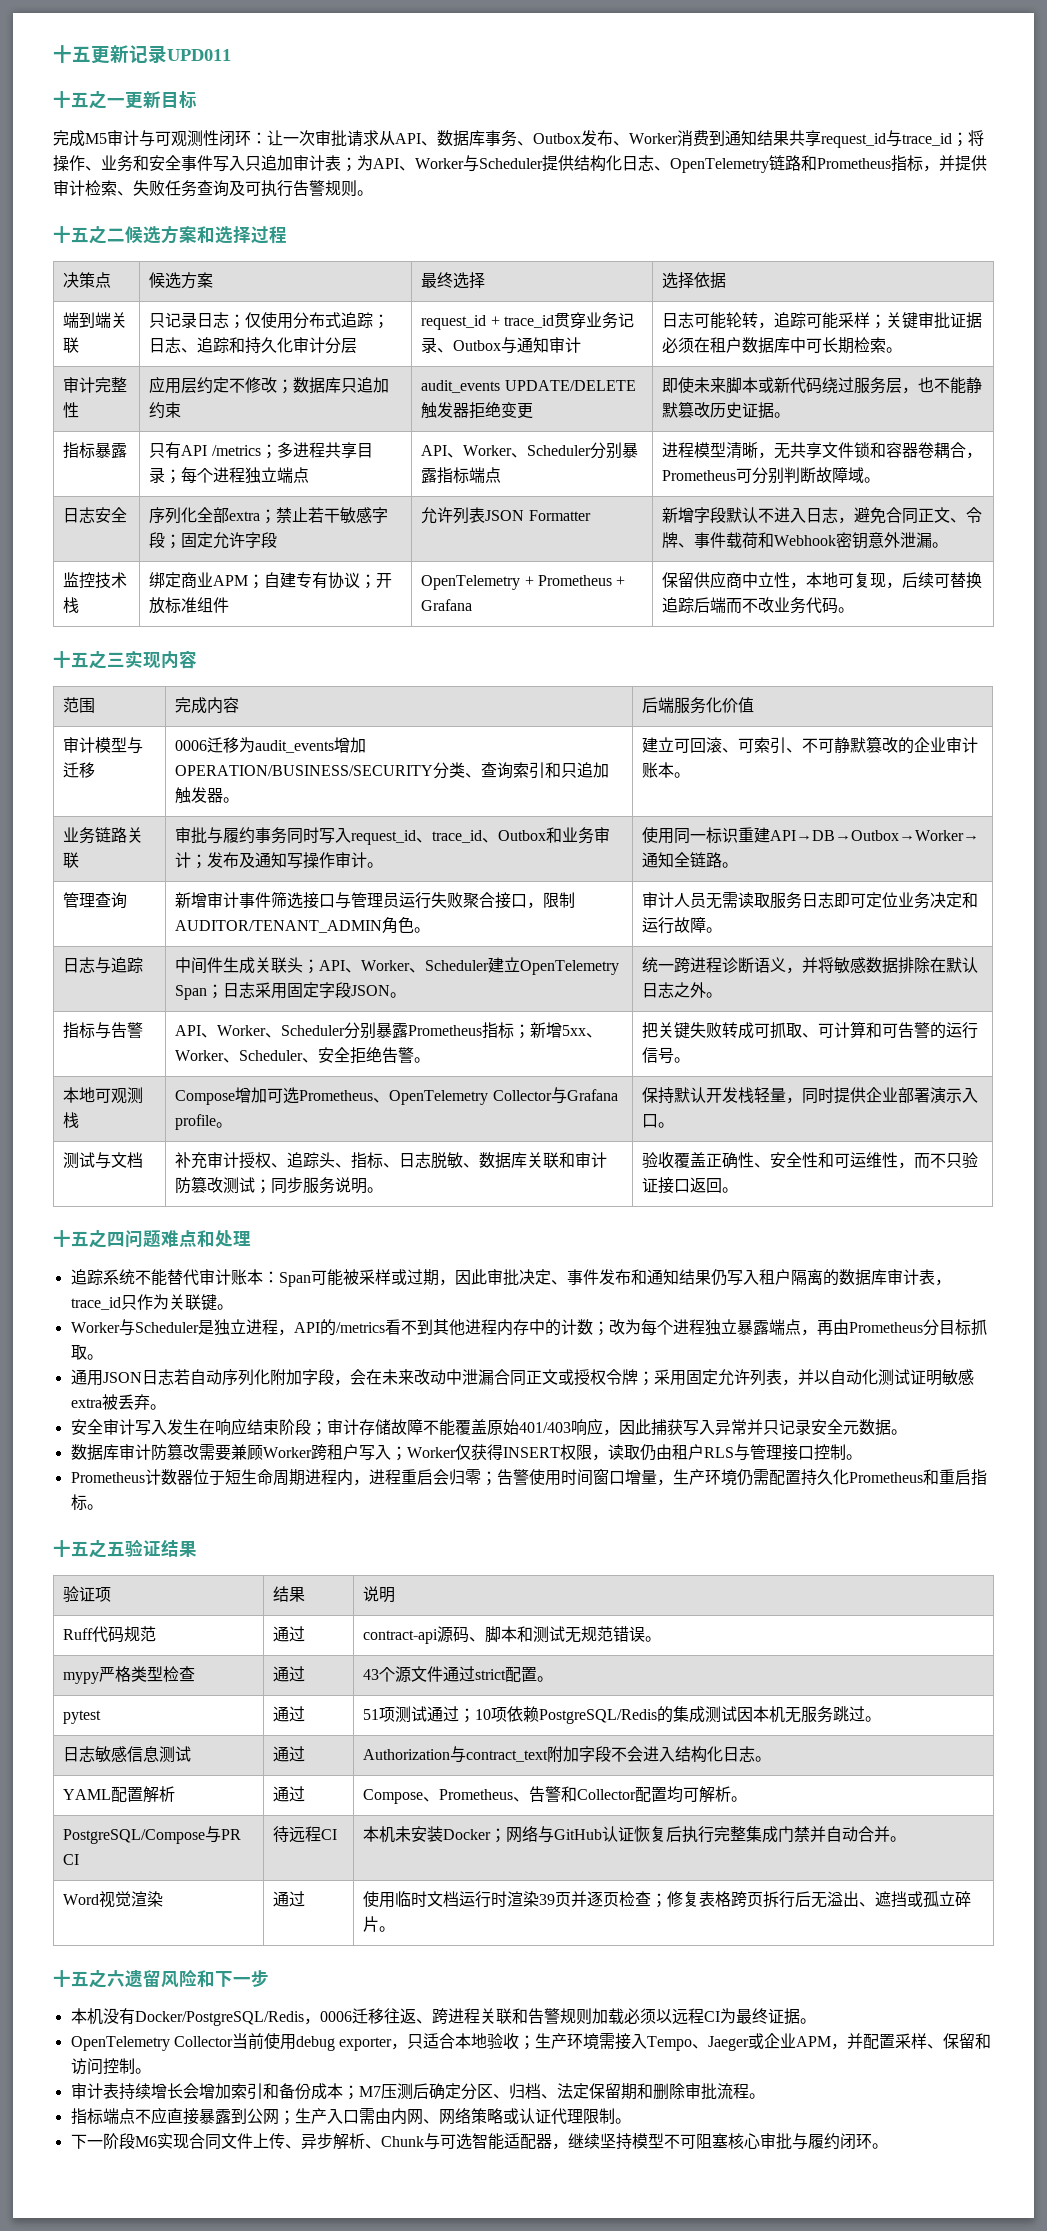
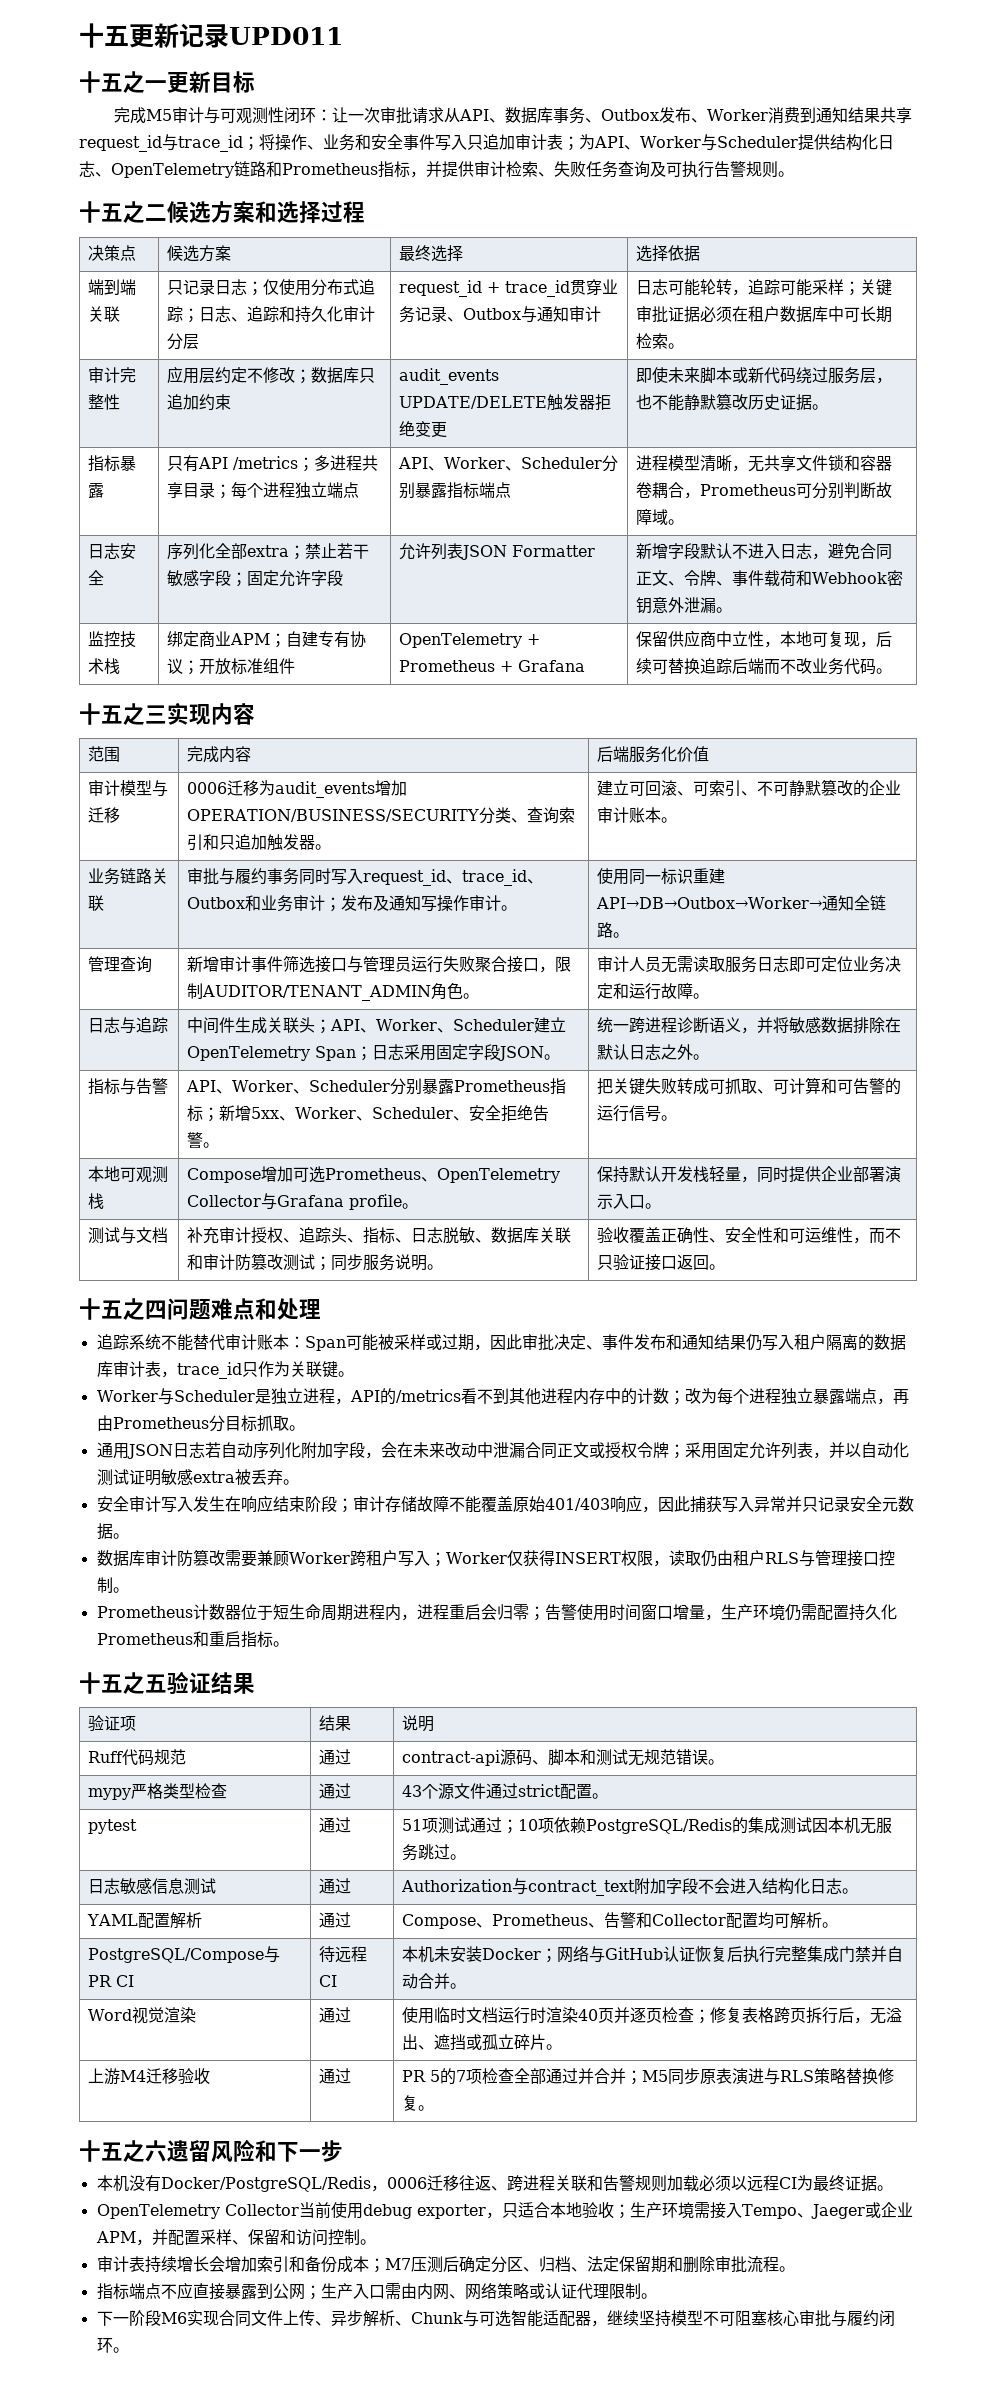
[539,1894,556,1905] 39 -> [578,2009,599,2021] 40
(812, 1899) none -> [854,2017,871,2024] ，
(396, 1929) none -> [88,2068,211,2085] [319,2068,352,2084] [402,2068,895,2085] [402,2095,435,2111] // 上游M4迁移验收 | 通过 | PR 5的7项检查全部通过并合并；M5同步原表演进与RLS策略替换修复。

